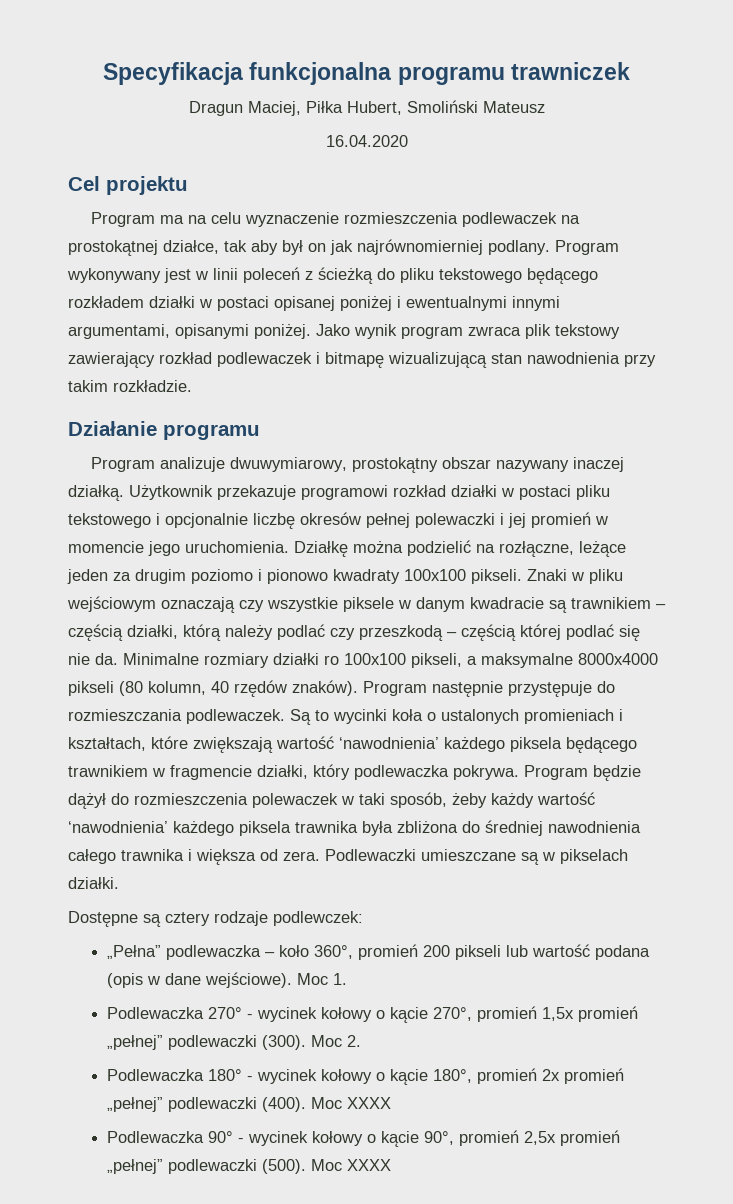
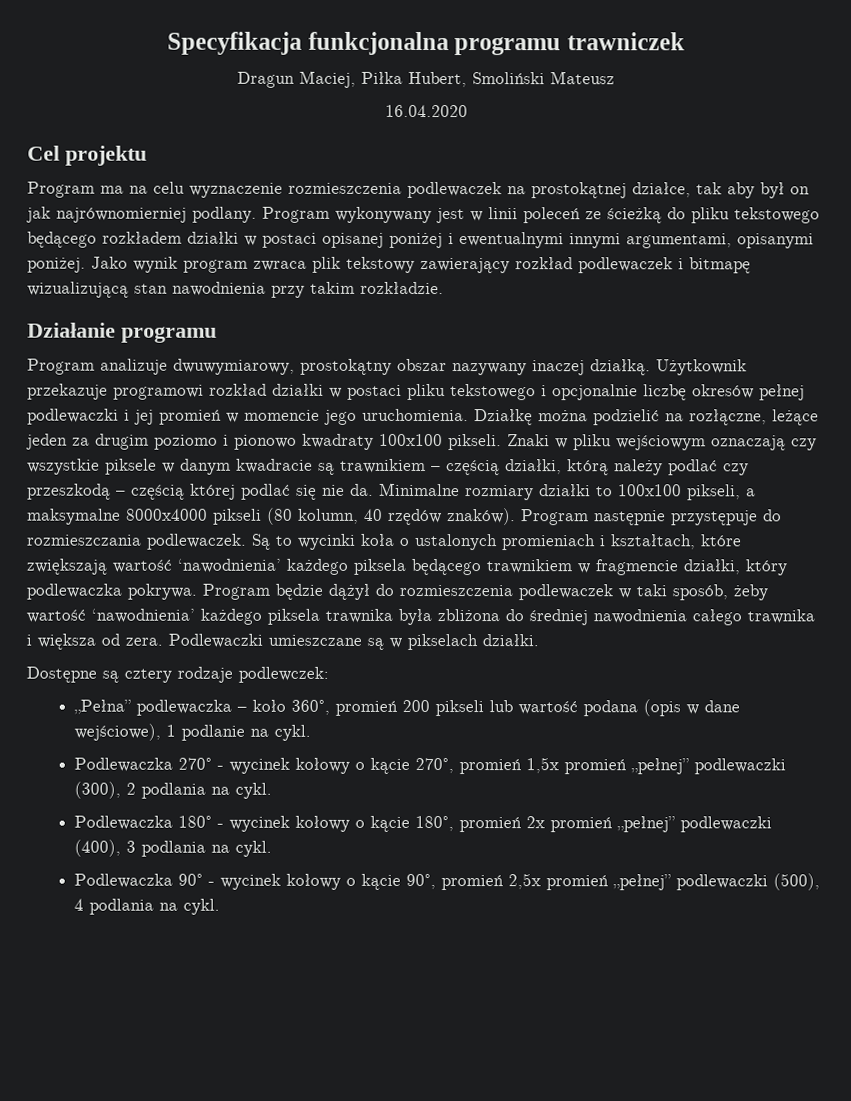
[305,271,313,280] z -> [585,211,602,220] ze
[415,513,495,528] polewaczki -> [27,408,119,425] podlewaczki
[324,655,339,665] ro -> [596,486,613,497] to
[252,793,338,808] polewaczek -> [518,584,613,601] podlewaczek
[491,793,534,808] każdy -> (768, 592) none
[204,972,347,988] wejściowe). Moc 1. -> [74,723,312,741] wejściowe), 1 podlanie na cykl.
[261,1035,361,1050] (300). Moc 2. -> [74,781,273,799] (300), 2 podlania na cykl.
[261,1097,391,1112] (400). Moc XXXX -> [74,839,273,857] (400), 3 podlania na cykl.
[261,1159,391,1174] (500). Moc XXXX -> [773,873,821,891] [74,898,221,915] (500), 4 podlania na cykl.

